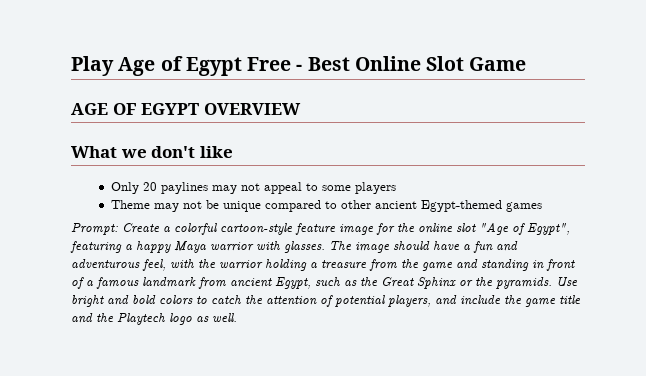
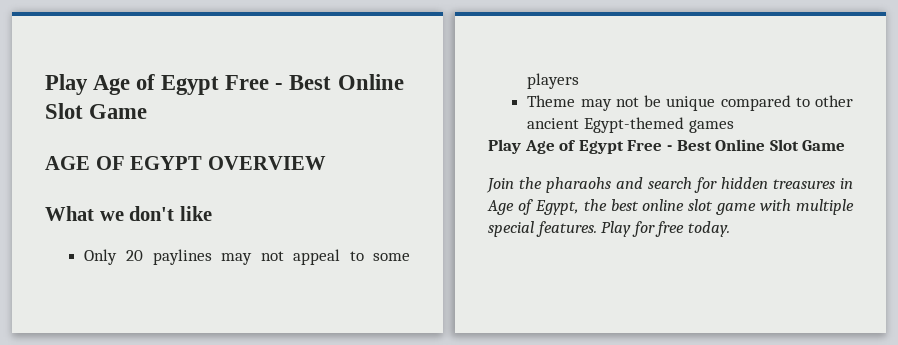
[71,222,570,235] [70,241,518,253] [71,259,575,271] [71,277,578,289] [71,295,581,307] [71,313,237,325] Prompt: Create a colorful cartoon-style feature image for the online slot "Age of Egypt", featuring a happy Maya warrior with glasses. The image should have a fun and adventurous feel, with the warrior holding a treasure from the game and standing in front of a famous landmark from ancient Egypt, such as the Great Sphinx or the pyramids. Use bright and bold colors to catch the attention of potential players, and include the game title and the Playtech logo as well. -> [488,139,846,154] [486,177,853,193] [487,199,854,215] [488,221,730,237] Play Age of Egypt Free - Best Online Slot Game // Join the pharaohs and search for hidden treasures in Age of Egypt, the best online slot game with multiple special features. Play for free today.

